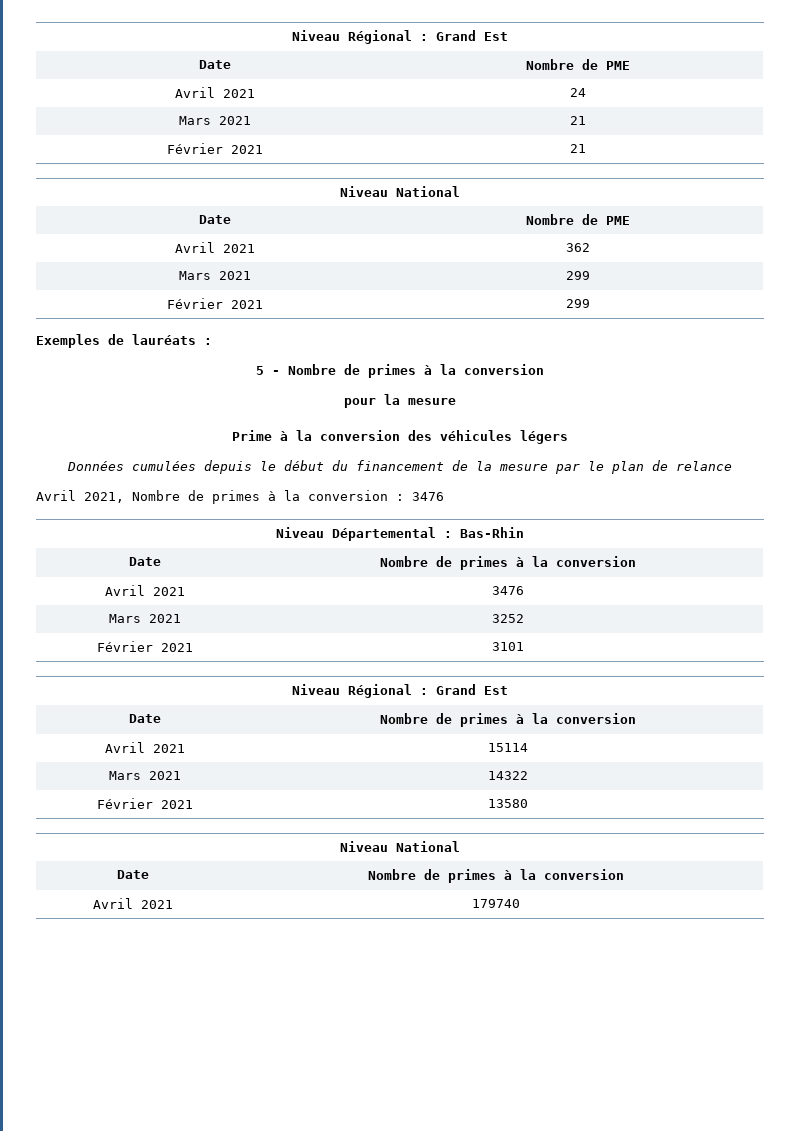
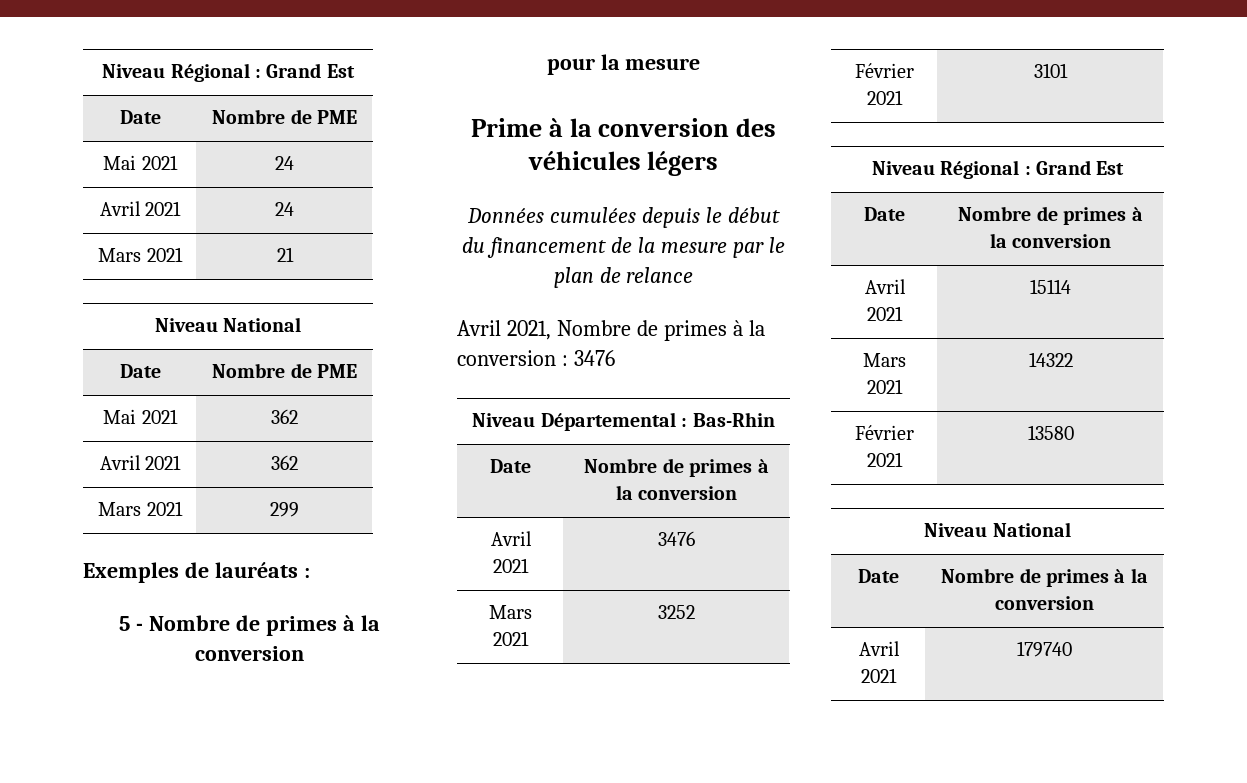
(630, 65) none -> [103,155,178,170] [275,156,294,170] // Mai 2021 | 24
[166,143,263,154] [570,144,586,153] // Février 2021 | 21 -> (294, 254) none
(630, 220) none -> [103,409,178,424] [271,409,298,424] // Mai 2021 | 362
[166,298,263,309] [566,299,590,308] // Février 2021 | 299 -> (299, 509) none

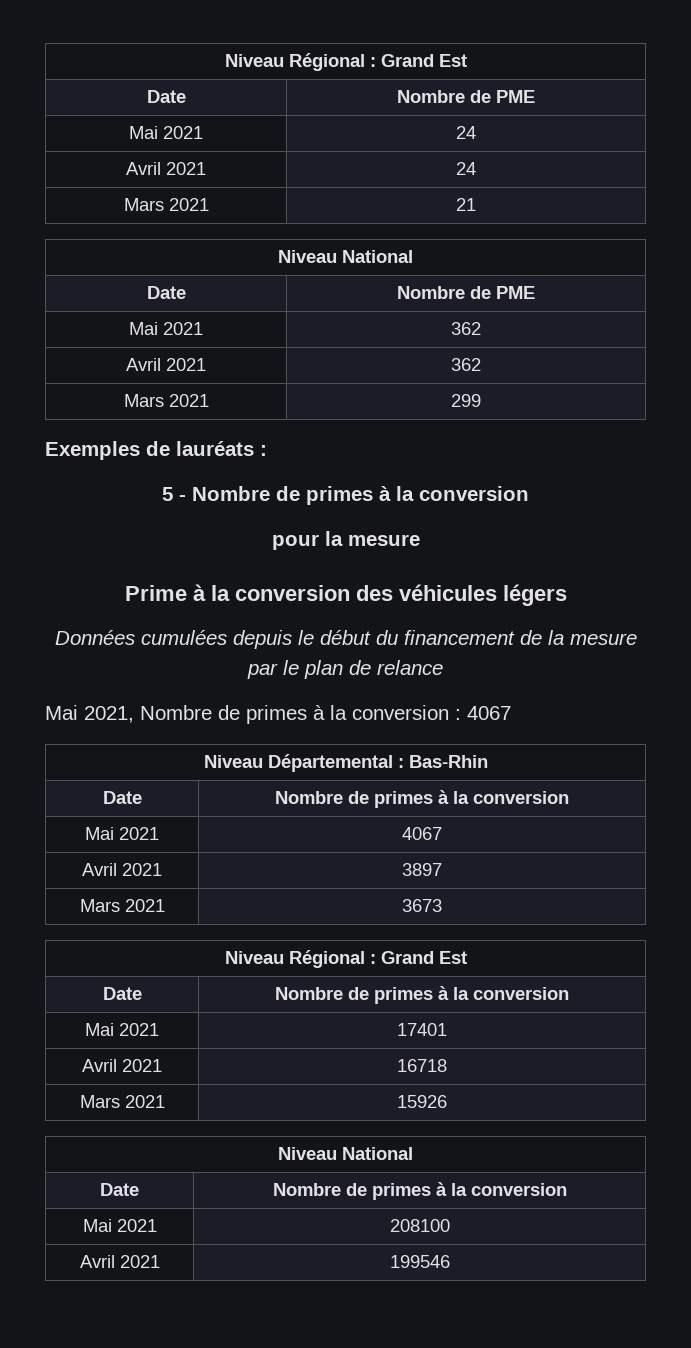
[457,320,501,336] Avril -> [45,705,78,720] Mai
[573,350,615,366] 3476 -> [467,706,511,720] 4067
[490,531,532,546] [493,558,529,573] [658,531,695,546] [489,605,532,619] [493,631,529,646] [658,605,695,619] [855,63,914,78] [867,90,903,105] [1034,63,1068,78] // Avril 2021 | 3476 // Mars 2021 | 3252 // Février 2021 | 3101 -> [85,827,159,840] [402,827,443,840] [82,863,162,876] [402,863,443,876] [79,899,165,912] [402,899,443,912] // Mai 2021 | 4067 // Avril 2021 | 3897 // Mars 2021 | 3673
[864,279,906,294] [867,306,903,321] [1030,279,1071,294] [863,353,906,367] [867,379,903,394] [1028,352,1073,367] [855,425,914,440] [867,452,903,467] [1027,425,1074,440] // Avril 2021 | 15114 // Mars 2021 | 14322 // Février 2021 | 13580 -> [85,1023,159,1036] [397,1023,448,1036] [82,1059,162,1072] [397,1059,448,1072] [79,1095,165,1108] [397,1095,448,1108] // Mai 2021 | 17401 // Avril 2021 | 16718 // Mars 2021 | 15926
[858,641,900,656] [861,668,897,683] [1017,641,1072,657] // Avril 2021 | 179740 -> [82,1219,157,1232] [389,1219,450,1232] [79,1255,160,1268] [389,1255,450,1268] // Mai 2021 | 208100 // Avril 2021 | 199546

